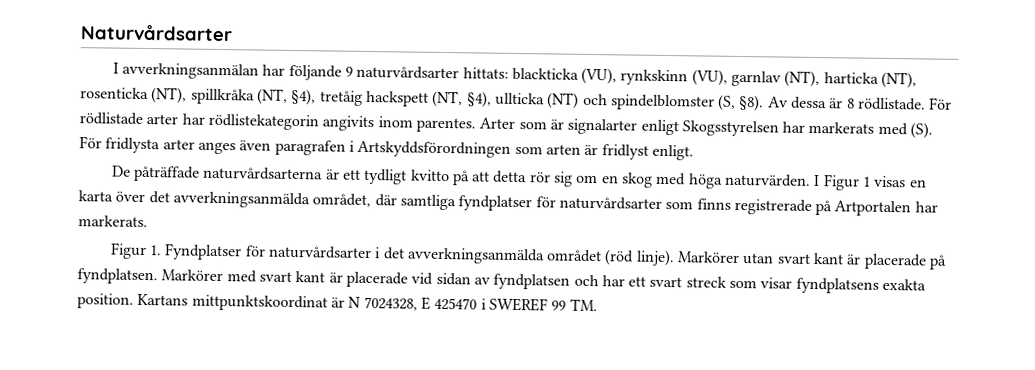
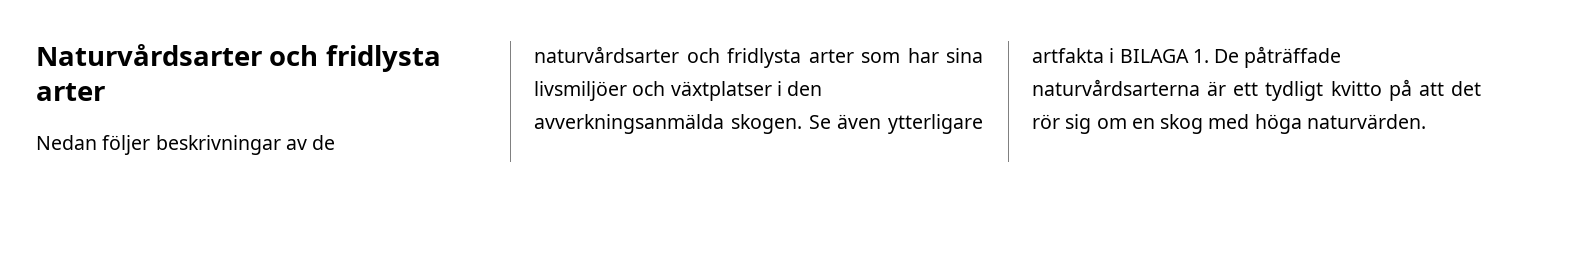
[112,62,918,89] [80,87,953,112] [79,112,934,139] [79,136,694,161] // I avverkningsanmälan har följande 9 naturvårdsarter hittats: blackticka (VU), rynkskinn (VU), garnlav (NT), harticka (NT), rosenticka (NT), spillkråka (NT, §4), tretåig hackspett (NT, §4), ullticka (NT) och spindelblomster (S, §8). Av dessa är 8 rödlistade. För rödlistade arter har rödlistekategorin angivits inom parentes. Arter som är signalarter enligt Skogsstyrelsen har markerats med (S). För fridlysta arter anges även paragrafen i Artskyddsförordningen som arten är fridlyst enligt. // -> [269,45,441,72] [36,83,105,101] [36,135,336,155] [534,46,983,68] [534,81,823,101] [534,114,983,134] [1032,48,1209,63] och fridlysta arter // Nedan följer beskrivningar av de naturvårdsarter och fridlysta arter som har sina livsmiljöer och växtplatser i den avverkningsanmälda skogen. Se även ytterligare artfakta i BILAGA 1.
[493,170,528,184] detta -> [1451,81,1481,96] det
[814,174,927,191] [78,190,938,217] [78,215,148,228] [109,242,948,270] [77,268,927,294] [77,293,598,312] I Figur 1 visas en karta över det avverkningsanmälda området, där samtliga fyndplatser för naturvårdsarter som finns registrerade på Artportalen har markerats. // Figur 1. Fyndplatser för naturvårdsarter i det avverkningsanmälda området (röd linje). Markörer utan svart kant är placerade på fyndplatsen. Markörer med svart kant är placerade vid sidan av fyndplatsen och har ett svart streck som visar fyndplatsens exakta position. Kartans mittpunktskoordinat är N 7024328, E 425470 i SWEREF 99 TM. -> (1426, 121) none

